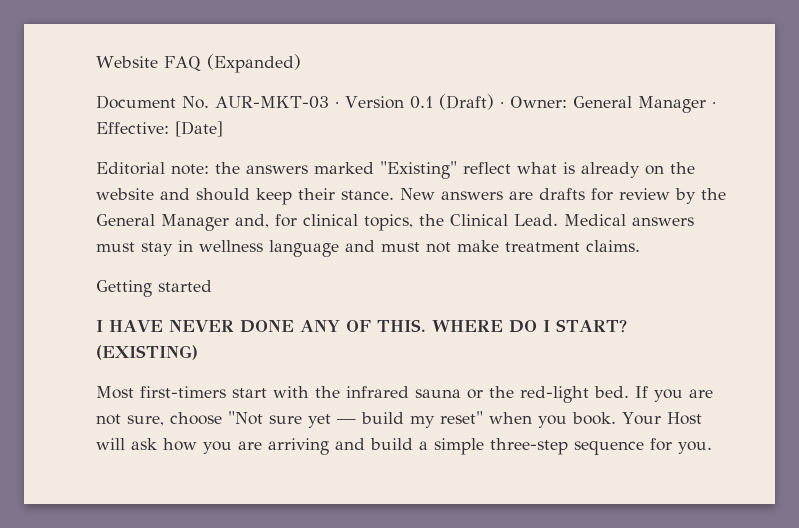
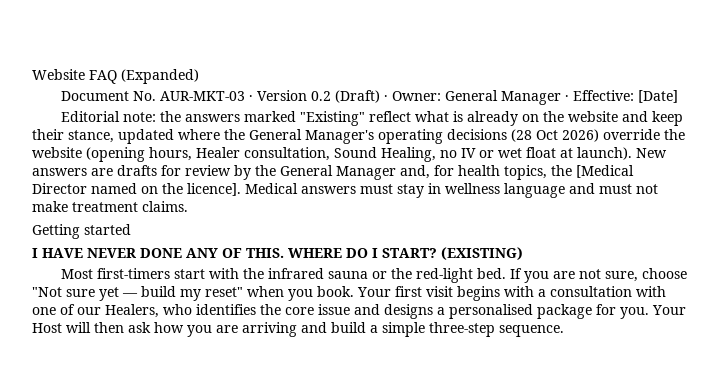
[409,96,433,109] 0.1 -> [310,91,331,101] 0.2
[196,188,250,201] should -> (648, 116) none
[341,190,394,200] stance. -> [68,129,685,144] [32,147,632,162] stance, updated where the General Manager's operating decisions (28 Oct 2026) override the website (opening hours, Healer consultation, Sound Healing, no IV or wet float at launch).
[303,214,358,226] clinical -> [458,165,500,176] health
[450,214,558,226] Clinical Lead. -> [576,165,634,178] [32,183,241,196] [Medical Director named on the licence].
(661, 418) none -> [395,286,666,301] [32,304,686,319] first visit begins with a consultation with one of our Healers, who identifies the core issue and designs a personalised package for you. Your
(125, 444) none -> [94,322,124,333] then
[574,438,712,455] sequence for you. -> [499,325,564,337] sequence.

